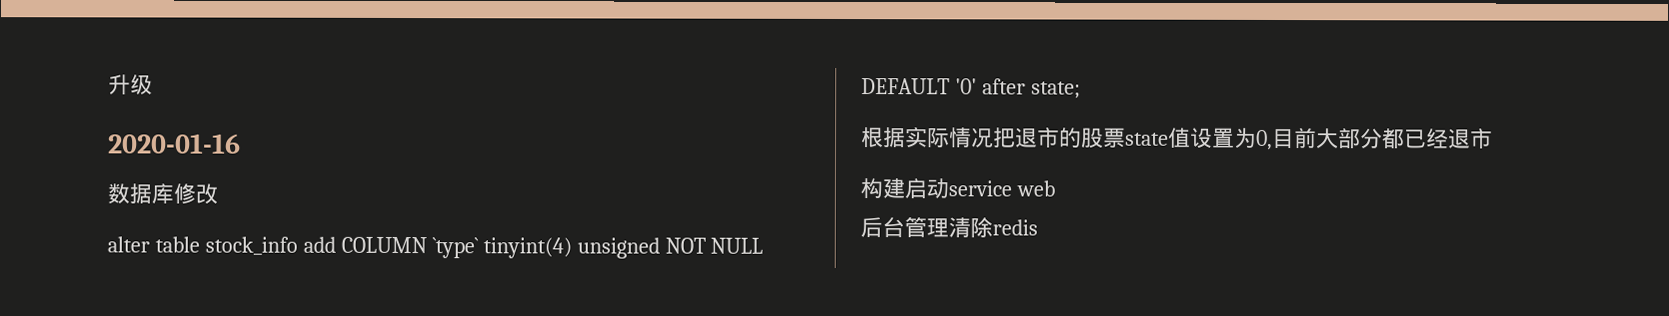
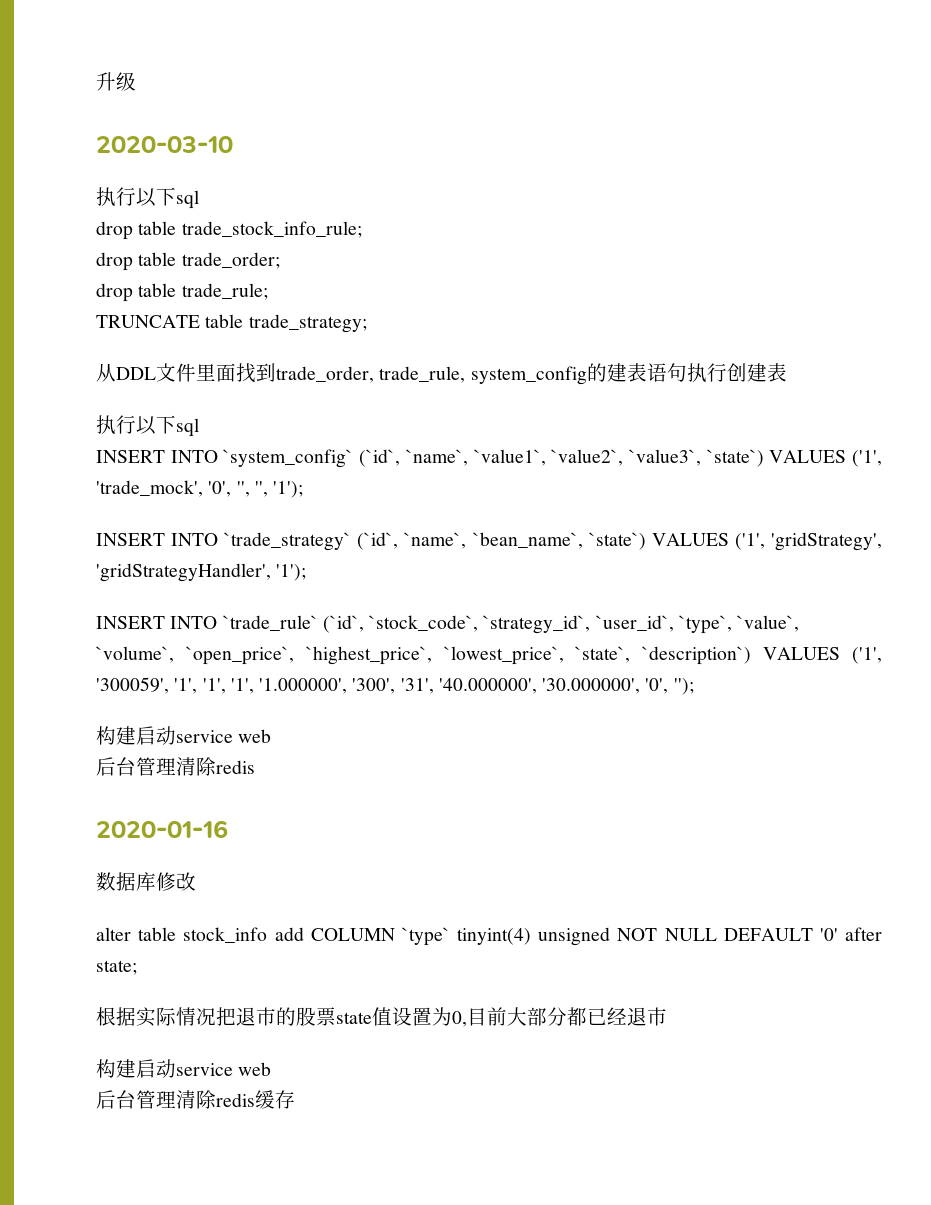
(153, 84) none -> [96,136,233,153] [96,187,199,209] [96,221,362,240] [96,252,280,271] [96,283,268,302] [96,314,367,333] [96,363,787,385] [96,415,199,437] [96,449,883,468] [96,480,304,498] [96,532,882,551] [96,563,307,582] [96,615,800,634] [96,646,882,665] [96,677,694,695] [96,726,272,745] [96,757,255,776] // 2020-03-10 // 执行以下sql // drop table trade_stock_info_rule; // drop table trade_order; // drop table trade_rule; // TRUNCATE table trade_strategy; // 从DDL文件里面找到trade_order, trade_rule, system_config的建表语句执行创建表 // 执行以下sql // INSERT INTO `system_config` (`id`, `name`, `value1`, `value2`, `value3`, `state`) VALUES ('1', 'trade_mock', '0', '', '', '1'); // INSERT INTO `trade_strategy` (`id`, `name`, `bean_name`, `state`) VALUES ('1', 'gridStrategy', 'gridStrategyHandler', '1'); // INSERT INTO `trade_rule` (`id`, `stock_code`, `strategy_id`, `user_id`, `type`, `value`, `volume`, `open_price`, `highest_price`, `lowest_price`, `state`, `description`) VALUES ('1', '300059', '1', '1', '1', '1.000000', '300', '31', '40.000000', '30.000000', '0', ''); // 构建启动service web // 后台管理清除redis
(1038, 227) none -> [255,1090,295,1109] 缓存

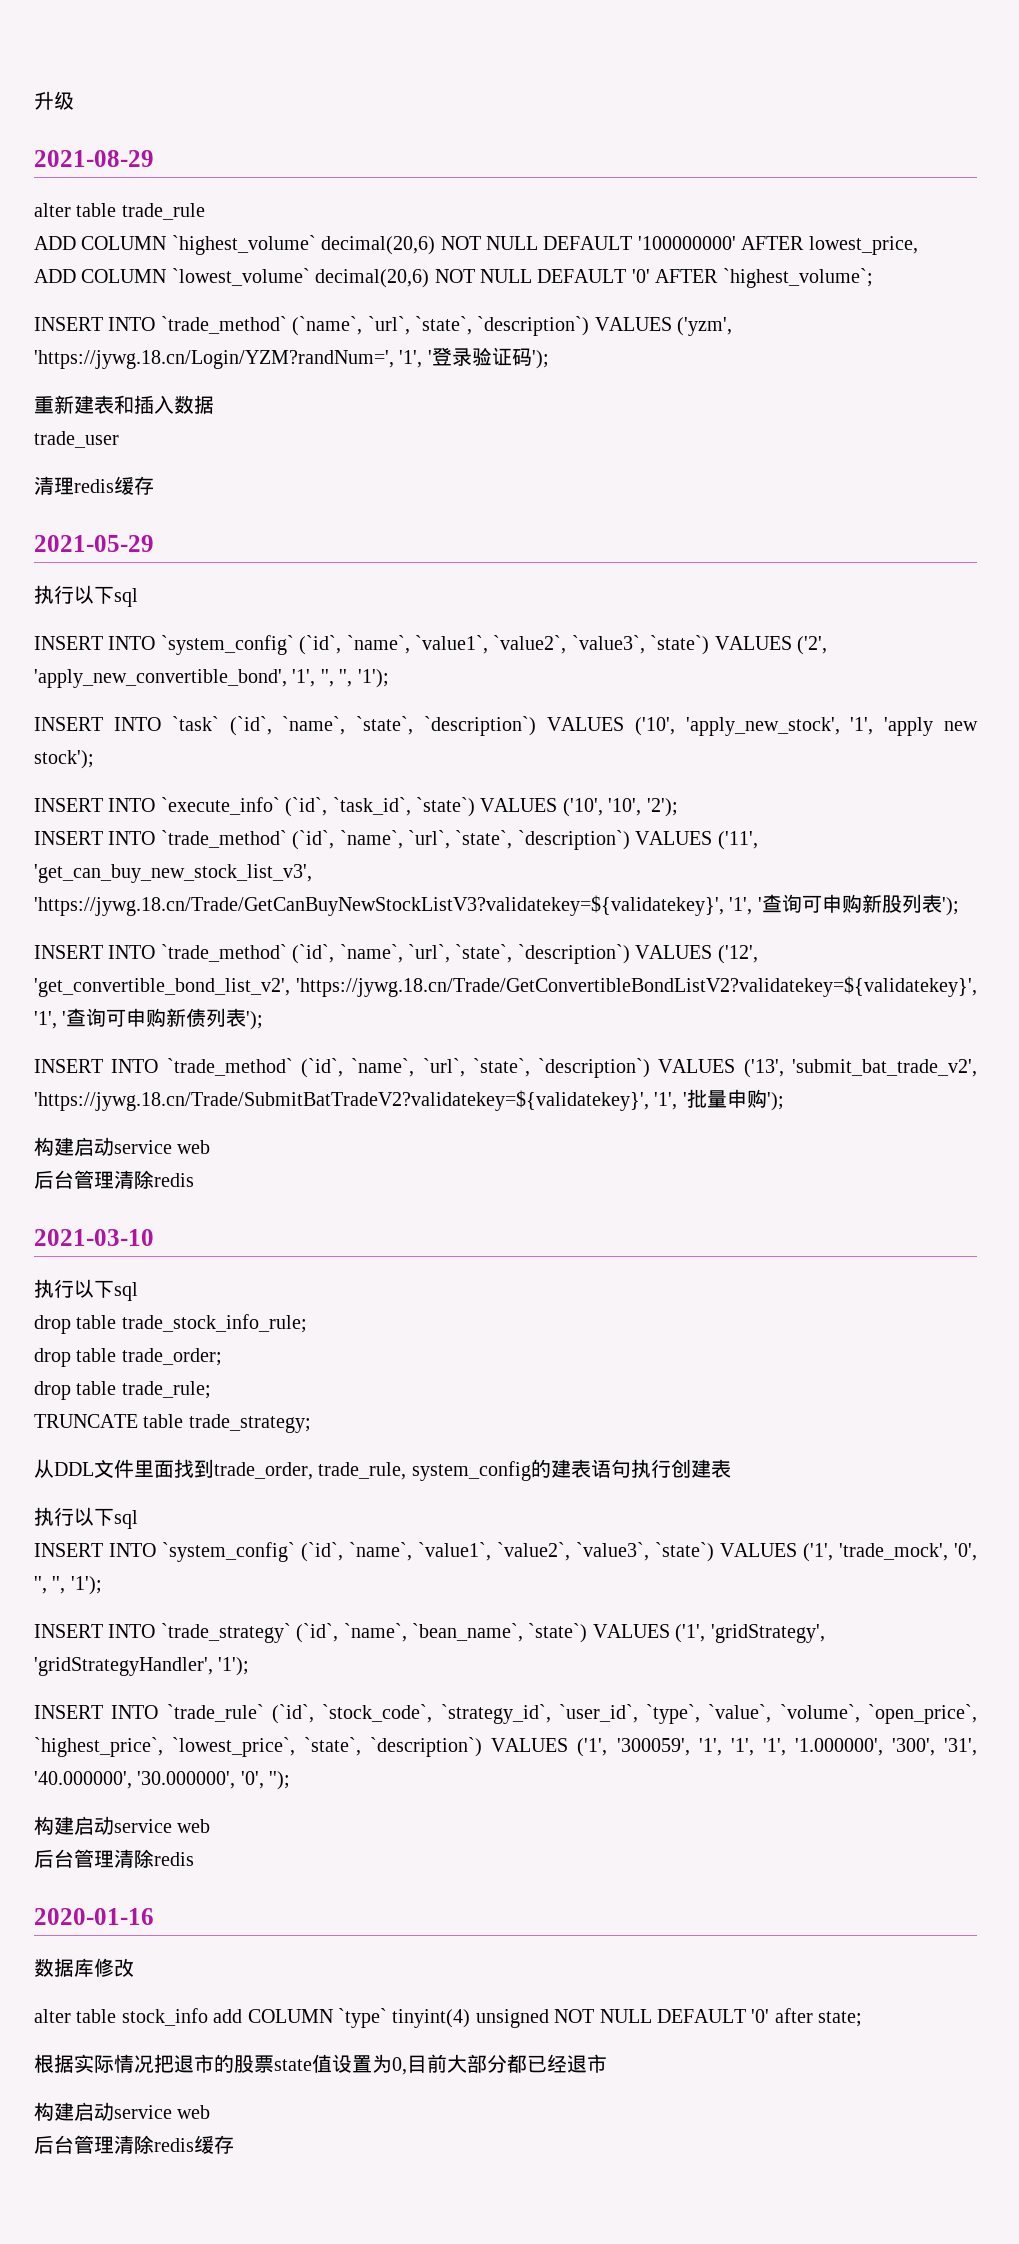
[96,136,233,153] 2020-03-10 -> [34,150,154,167] [34,203,205,220] [34,235,918,255] [34,268,873,288] [34,316,733,336] [34,347,549,369] [34,395,214,414] [34,431,119,448] [34,476,154,495] [34,535,154,552] [34,585,138,607] [34,635,827,655] [34,669,389,688] [34,716,979,736] [34,750,94,769] [34,797,678,817] [34,830,758,850] [34,864,312,883] [34,894,959,916] [34,944,758,964] [34,976,977,997] [34,1008,264,1030] [34,1058,977,1078] [34,1089,784,1111] [34,1137,211,1156] [34,1170,194,1189] [34,1229,154,1246] 2021-08-29 // alter table trade_rule // ADD COLUMN `highest_volume` decimal(20,6) NOT NULL DEFAULT '100000000' AFTER lowest_price, // ADD COLUMN `lowest_volume` decimal(20,6) NOT NULL DEFAULT '0' AFTER `highest_volume`; // INSERT INTO `trade_method` (`name`, `url`, `state`, `description`) VALUES ('yzm', 'https://jywg.18.cn/Login/YZM?randNum=', '1', '登录验证码'); // 重新建表和插入数据 // trade_user // 清理redis缓存 // 2021-05-29 // 执行以下sql // INSERT INTO `system_config` (`id`, `name`, `value1`, `value2`, `value3`, `state`) VALUES ('2', 'apply_new_convertible_bond', '1', '', '', '1'); // INSERT INTO `task` (`id`, `name`, `state`, `description`) VALUES ('10', 'apply_new_stock', '1', 'apply new stock'); // INSERT INTO `execute_info` (`id`, `task_id`, `state`) VALUES ('10', '10', '2'); // INSERT INTO `trade_method` (`id`, `name`, `url`, `state`, `description`) VALUES ('11', 'get_can_buy_new_stock_list_v3', 'https://jywg.18.cn/Trade/GetCanBuyNewStockListV3?validatekey=${validatekey}', '1', '查询可申购新股列表'); // INSERT INTO `trade_method` (`id`, `name`, `url`, `state`, `description`) VALUES ('12', 'get_convertible_bond_list_v2', 'https://jywg.18.cn/Trade/GetConvertibleBondListV2?validatekey=${validatekey}', '1', '查询可申购新债列表'); // INSERT INTO `trade_method` (`id`, `name`, `url`, `state`, `description`) VALUES ('13', 'submit_bat_trade_v2', 'https://jywg.18.cn/Trade/SubmitBatTradeV2?validatekey=${validatekey}', '1', '批量申购'); // 构建启动service web // 后台管理清除redis // 2021-03-10

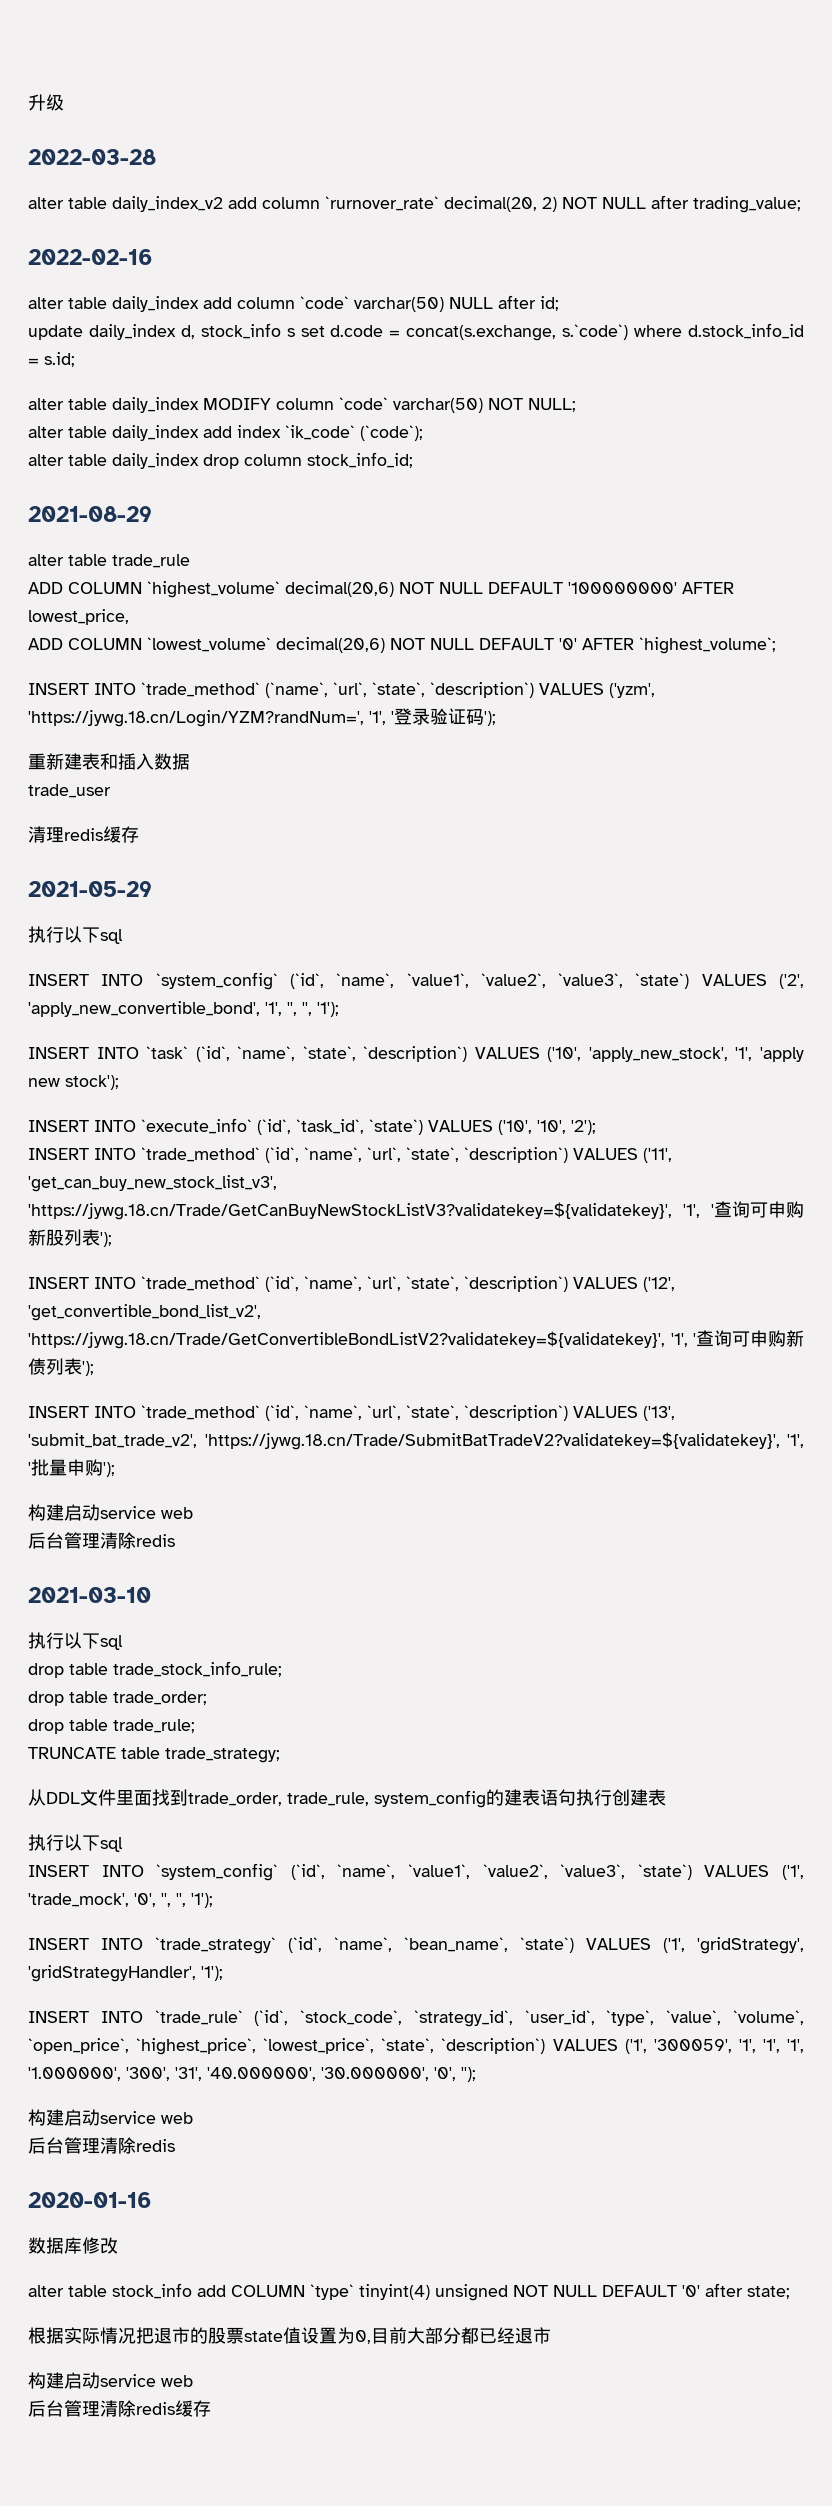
(74, 100) none -> [28,149,156,165] [28,195,801,213] [28,249,153,265] [28,295,559,312] [28,323,804,341] [28,352,75,367] [28,397,576,413] [28,425,423,441] [28,452,413,469] // 2022-03-28 // alter table daily_index_v2 add column `rurnover_rate` decimal(20, 2) NOT NULL after trading_value; // 2022-02-16 // alter table daily_index add column `code` varchar(50) NULL after id; // update daily_index d, stock_info s set d.code = concat(s.exchange, s.`code`) where d.stock_info_id = s.id; // alter table daily_index MODIFY column `code` varchar(50) NOT NULL; // alter table daily_index add index `ik_code` (`code`); // alter table daily_index drop column stock_info_id;

